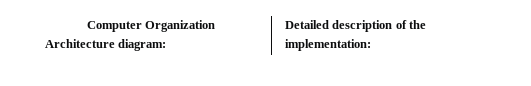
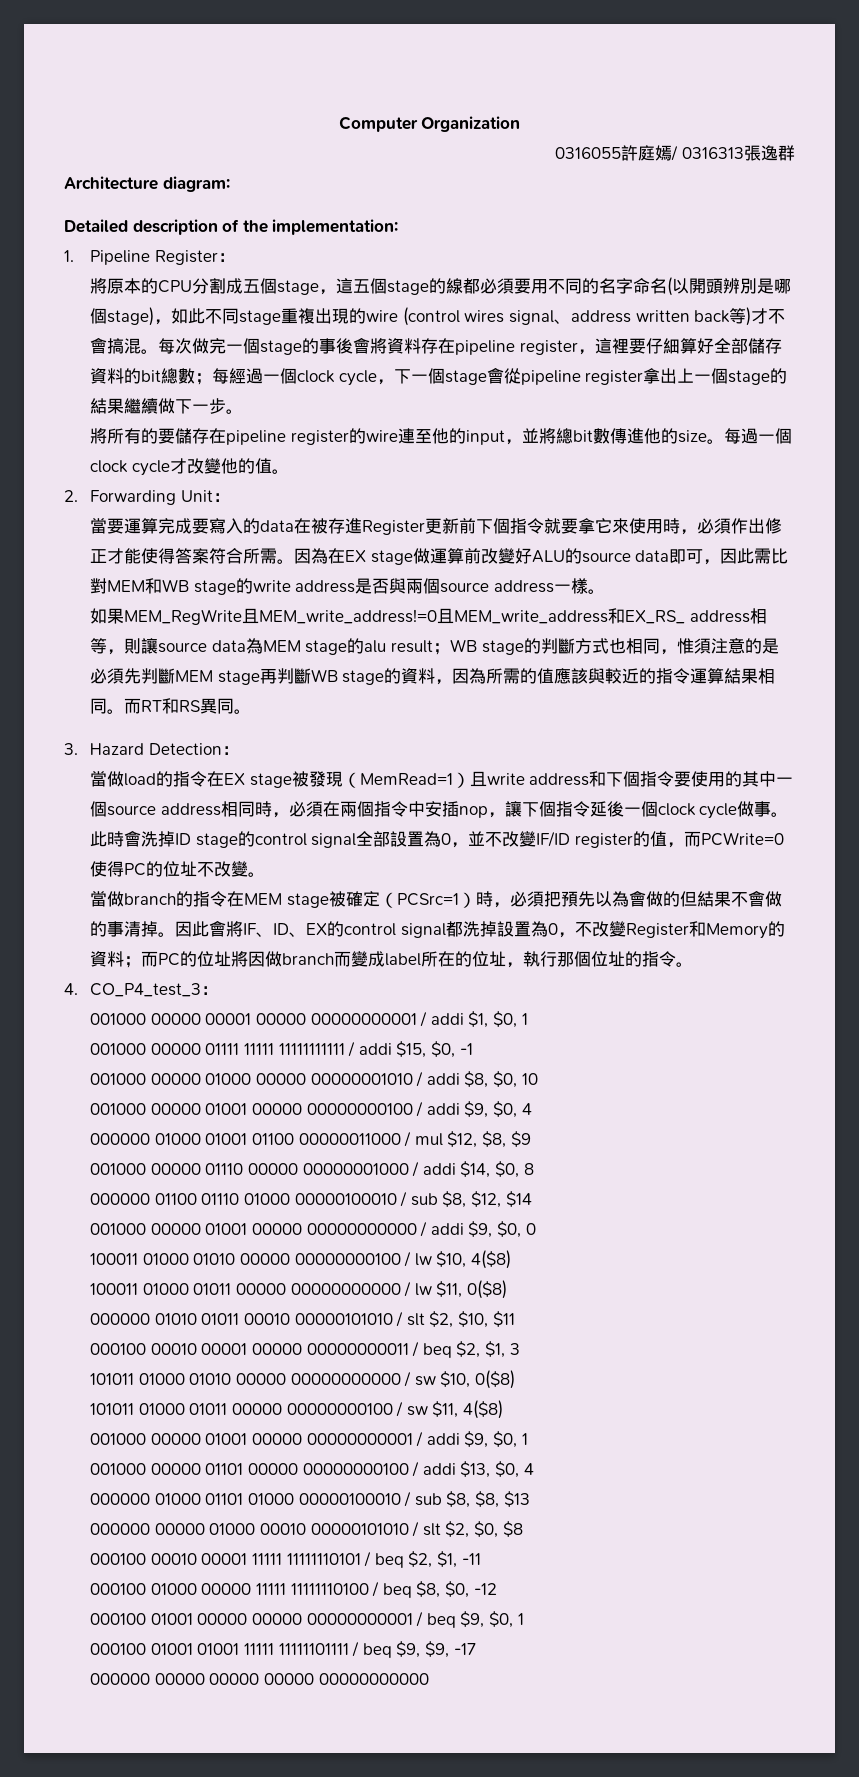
(216, 26) none -> [555,145,795,161] // 0316055許庭嫣/ 0316313張逸群
(371, 45) none -> [64,250,235,265] [90,277,792,296] [90,307,786,326] [90,337,782,355] [90,367,788,386] [90,398,244,414] [90,428,792,445] [90,458,289,476] [64,490,230,505] [90,518,783,535] [90,548,789,565] [90,578,606,595] [90,608,767,625] [90,638,779,655] [90,668,776,685] [90,698,252,714] [64,743,239,755] [90,771,794,788] [90,801,789,819] [90,830,785,848] [90,861,266,877] [90,890,782,908] [90,920,785,939] [90,951,694,968] [64,983,219,997] [90,1011,528,1028] [90,1041,473,1058] [90,1071,538,1088] [90,1101,532,1118] [90,1131,531,1148] [90,1161,534,1178] [90,1191,532,1208] [90,1221,536,1238] [90,1250,511,1269] [90,1280,507,1299] [90,1311,515,1328] [90,1341,520,1358] [90,1370,515,1389] [90,1400,503,1419] [90,1431,528,1448] [90,1461,534,1478] [90,1491,530,1508] [90,1521,523,1538] [90,1551,481,1568] [90,1581,497,1598] [90,1611,524,1628] [90,1641,476,1658] [90,1673,429,1685] // 1. Pipeline Register： // 將原本的CPU分割成五個stage，這五個stage的線都必須要用不同的名字命名(以開頭辨別是哪個stage)，如此不同stage重複出現的wire (control wires signal、address written back等)才不會搞混。每次做完一個stage的事後會將資料存在pipeline register，這裡要仔細算好全部儲存資料的bit總數；每經過一個clock cycle，下一個stage會從pipeline register拿出上一個stage的結果繼續做下一步。 // 將所有的要儲存在pipeline register的wire連至他的input，並將總bit數傳進他的size。每過一個clock cycle才改變他的值。 // 2. Forwarding Unit： // 當要運算完成要寫入的data在被存進Register更新前下個指令就要拿它來使用時，必須作出修正才能使得答案符合所需。因為在EX stage做運算前改變好ALU的source data即可，因此需比對MEM和WB stage的write address是否與兩個source address一樣。 // 如果MEM_RegWrite且MEM_write_address!=0且MEM_write_address和EX_RS_ address相等，則讓source data為MEM stage的alu result；WB stage的判斷方式也相同，惟須注意的是必須先判斷MEM stage再判斷WB stage的資料，因為所需的值應該與較近的指令運算結果相同。而RT和RS異同。 // 3. Hazard Detection： // 當做load的指令在EX stage被發現（MemRead=1）且write address和下個指令要使用的其中一個source address相同時，必須在兩個指令中安插nop，讓下個指令延後一個clock cycle做事。此時會洗掉ID stage的control signal全部設置為0，並不改變IF/ID register的值，而PCWrite=0使得PC的位址不改變。 // 當做branch的指令在MEM stage被確定（PCSrc=1）時，必須把預先以為會做的但結果不會做的事清掉。因此會將IF、ID、EX的control signal都洗掉設置為0，不改變Register和Memory的資料；而PC的位址將因做branch而變成label所在的位址，執行那個位址的指令。 // 4. CO_P4_test_3： // 001000 00000 00001 00000 00000000001 / addi $1, $0, 1 // 001000 00000 01111 11111 11111111111 / addi $15, $0, -1 // 001000 00000 01000 00000 00000001010 / addi $8, $0, 10 // 001000 00000 01001 00000 00000000100 / addi $9, $0, 4 // 000000 01000 01001 01100 00000011000 / mul $12, $8, $9 // 001000 00000 01110 00000 00000001000 / addi $14, $0, 8 // 000000 01100 01110 01000 00000100010 / sub $8, $12, $14 // 001000 00000 01001 00000 00000000000 / addi $9, $0, 0 // 100011 01000 01010 00000 00000000100 / lw $10, 4($8) // 100011 01000 01011 00000 00000000000 / lw $11, 0($8) // 000000 01010 01011 00010 00000101010 / slt $2, $10, $11 // 000100 00010 00001 00000 00000000011 / beq $2, $1, 3 // 101011 01000 01010 00000 00000000000 / sw $10, 0($8) // 101011 01000 01011 00000 00000000100 / sw $11, 4($8) // 001000 00000 01001 00000 00000000001 / addi $9, $0, 1 // 001000 00000 01101 00000 00000000100 / addi $13, $0, 4 // 000000 01000 01101 01000 00000100010 / sub $8, $8, $13 // 000000 00000 01000 00010 00000101010 / slt $2, $0, $8 // 000100 00010 00001 11111 11111110101 / beq $2, $1, -11 // 000100 01000 00000 11111 11111110100 / beq $8, $0, -12 // 000100 01001 00000 00000 00000000001 / beq $9, $0, 1 // 000100 01001 01001 11111 11111101111 / beq $9, $9, -17 // 000000 00000 00000 00000 00000000000

